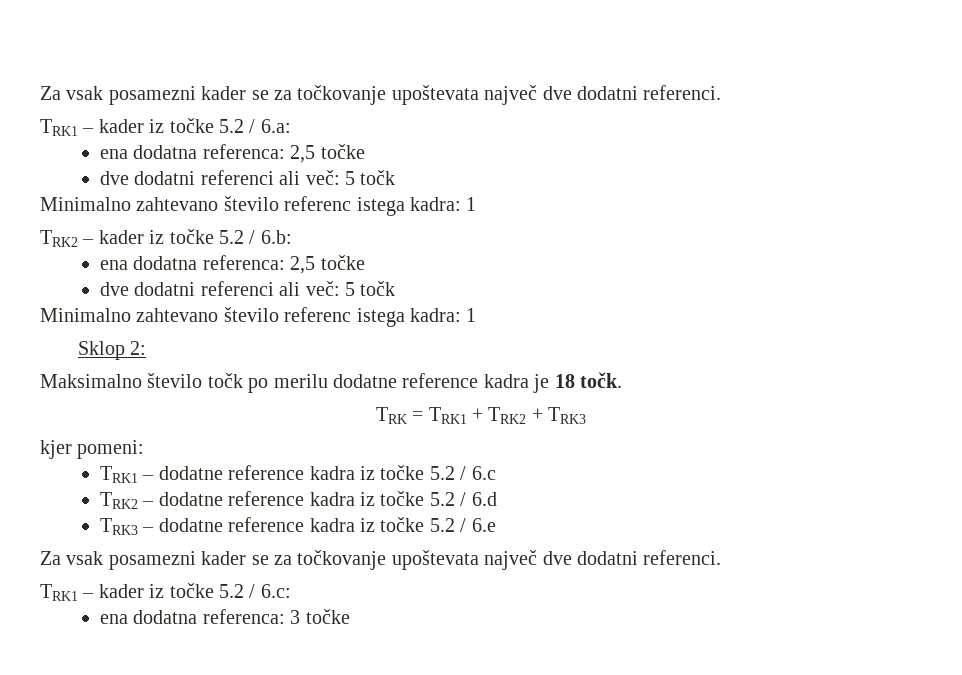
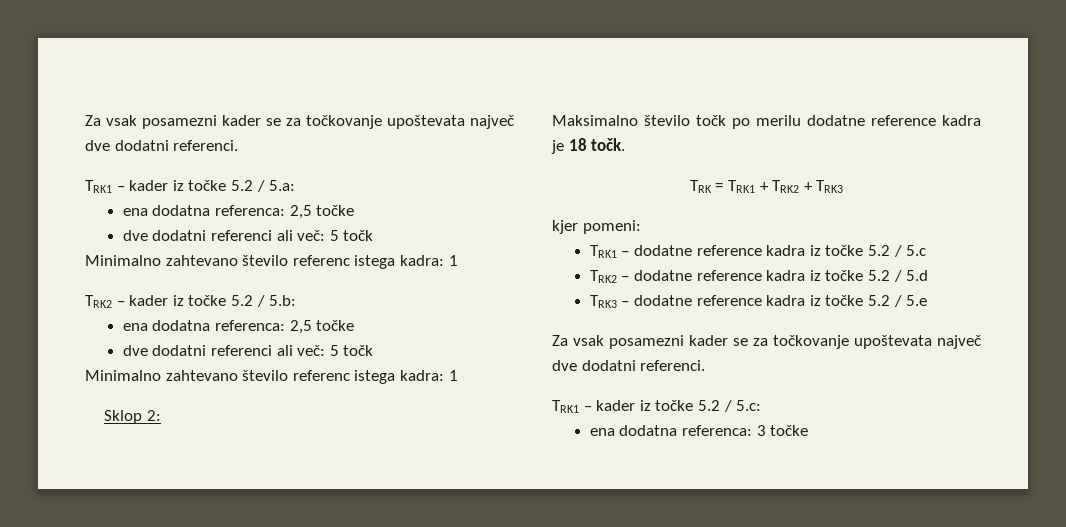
[260,119,291,133] 6.a: -> [269,180,296,191] 5.a:
[260,230,292,244] 6.b: -> [269,295,297,306] 5.b:
[471,466,496,480] 6.c -> [906,245,927,256] 5.c
[471,492,497,506] 6.d -> [906,270,929,281] 5.d
[471,518,496,532] 6.e -> [906,295,928,306] 5.e
[260,584,291,598] 6.c: -> [736,400,762,411] 5.c:

